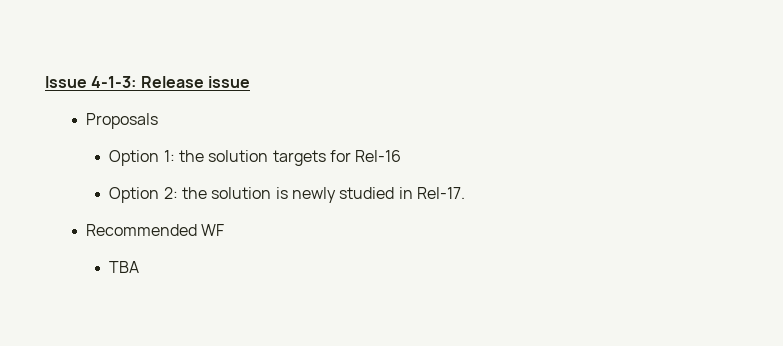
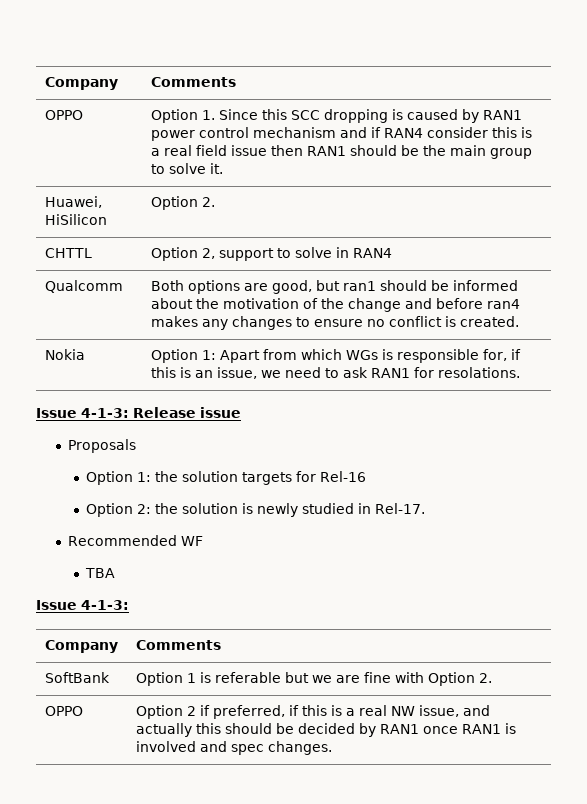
(45, 82) none -> [44,77,118,90] [150,77,236,87] [44,110,83,120] [150,109,522,123] [150,127,532,141] [150,145,532,159] [150,163,223,174] [44,196,102,208] [44,214,107,225] [150,196,215,210] [44,248,92,258] [150,247,392,261] [44,280,123,293] [150,280,518,294] [150,298,520,312] [150,316,519,330] [44,349,85,360] [150,349,521,363] [150,367,520,379] Company | Comments // OPPO | Option 1. Since this SCC dropping is caused by RAN1 power control mechanism and if RAN4 consider this is a real field issue then RAN1 should be the main group to solve it. // Huawei, HiSilicon | Option 2. // CHTTL | Option 2, support to solve in RAN4 // Qualcomm | Both options are good, but ran1 should be informed about the motivation of the change and before ran4 makes any changes to ensure no conflict is created. // Nokia | Option 1: Apart from which WGs is responsible for, if this is an issue, we need to ask RAN1 for resolations. //
(140, 267) none -> [36,600,129,610] [44,640,118,653] [135,640,221,650] [44,672,110,683] [135,672,492,686] [44,706,83,716] [135,705,490,719] [135,723,516,737] [135,741,332,755] // Issue 4-1-3: // Company | Comments // SoftBank | Option 1 is referable but we are fine with Option 2. // OPPO | Option 2 if preferred, if this is a real NW issue, and actually this should be decided by RAN1 once RAN1 is involved and spec changes.

